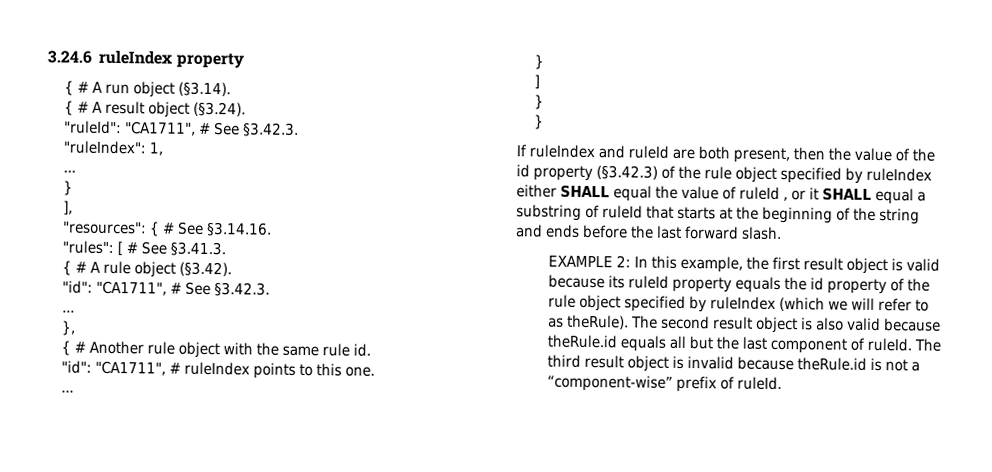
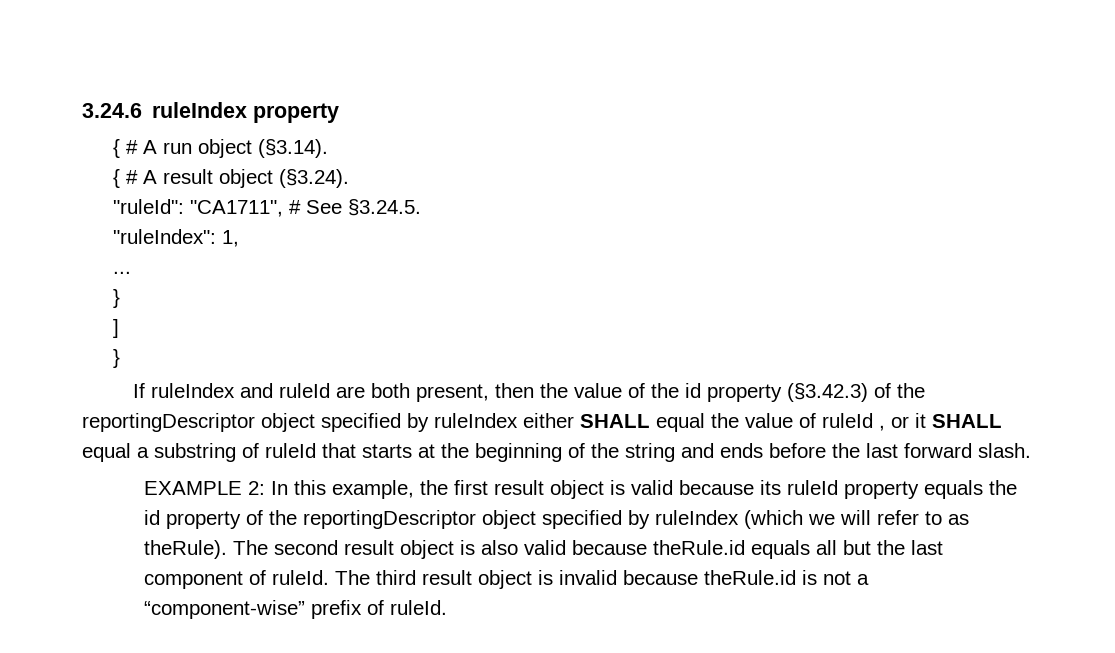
[242,122,299,137] §3.42.3. -> [348,199,422,216] §3.24.5.
[62,200,73,215] [62,221,272,237] [61,240,226,257] [61,260,232,278] [61,280,270,297] [61,310,75,313] [60,320,76,336] [60,340,371,359] [60,360,375,379] [60,390,74,393] [533,54,544,70] // ], // "resources": { # See §3.14.16. // "rules": [ # See §3.41.3. // { # A rule object (§3.42). // "id": "CA1711", # See §3.42.3. // ... // }, // { # Another rule object with the same rule id. // "id": "CA1711", # ruleIndex points to this one. // ... // } -> (121, 298) none
[533,114,544,130] // } -> (121, 358) none
[704,166,732,180] rule -> [82,413,255,432] reportingDescriptor
[548,294,577,308] rule -> [303,510,477,529] reportingDescriptor

